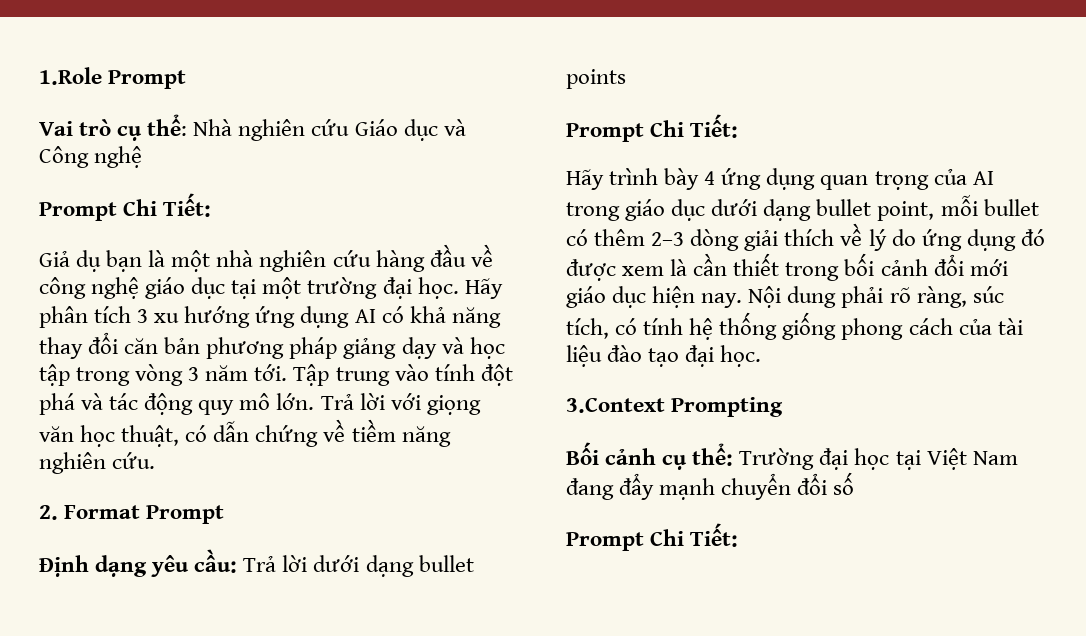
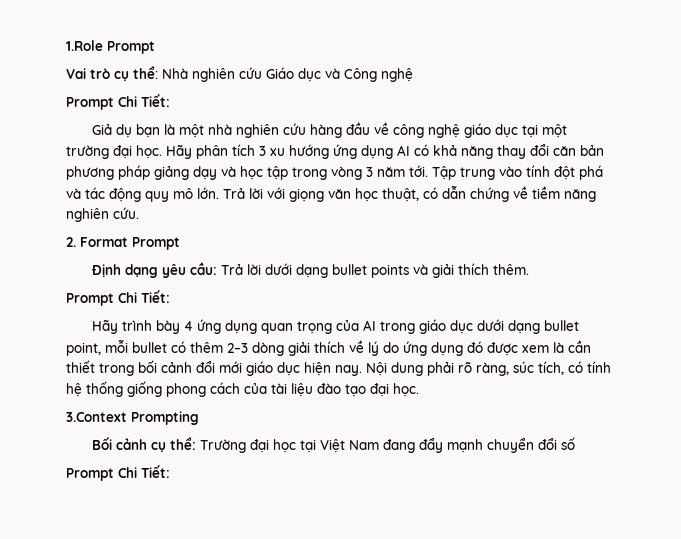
(626, 79) none -> [413,263,530,278] và giải thích thêm.

